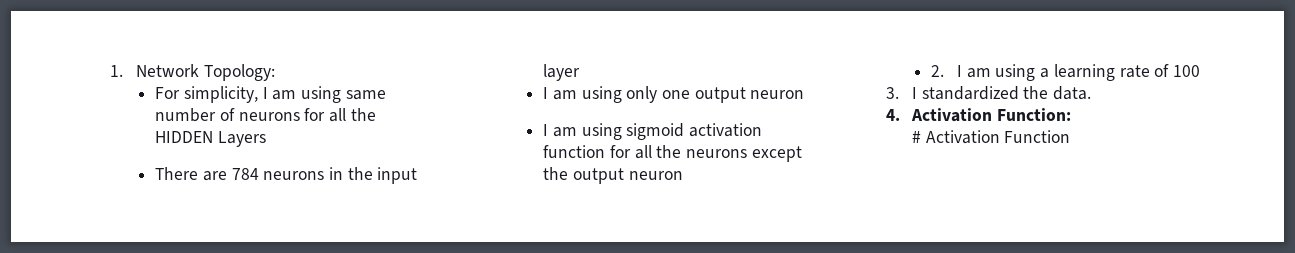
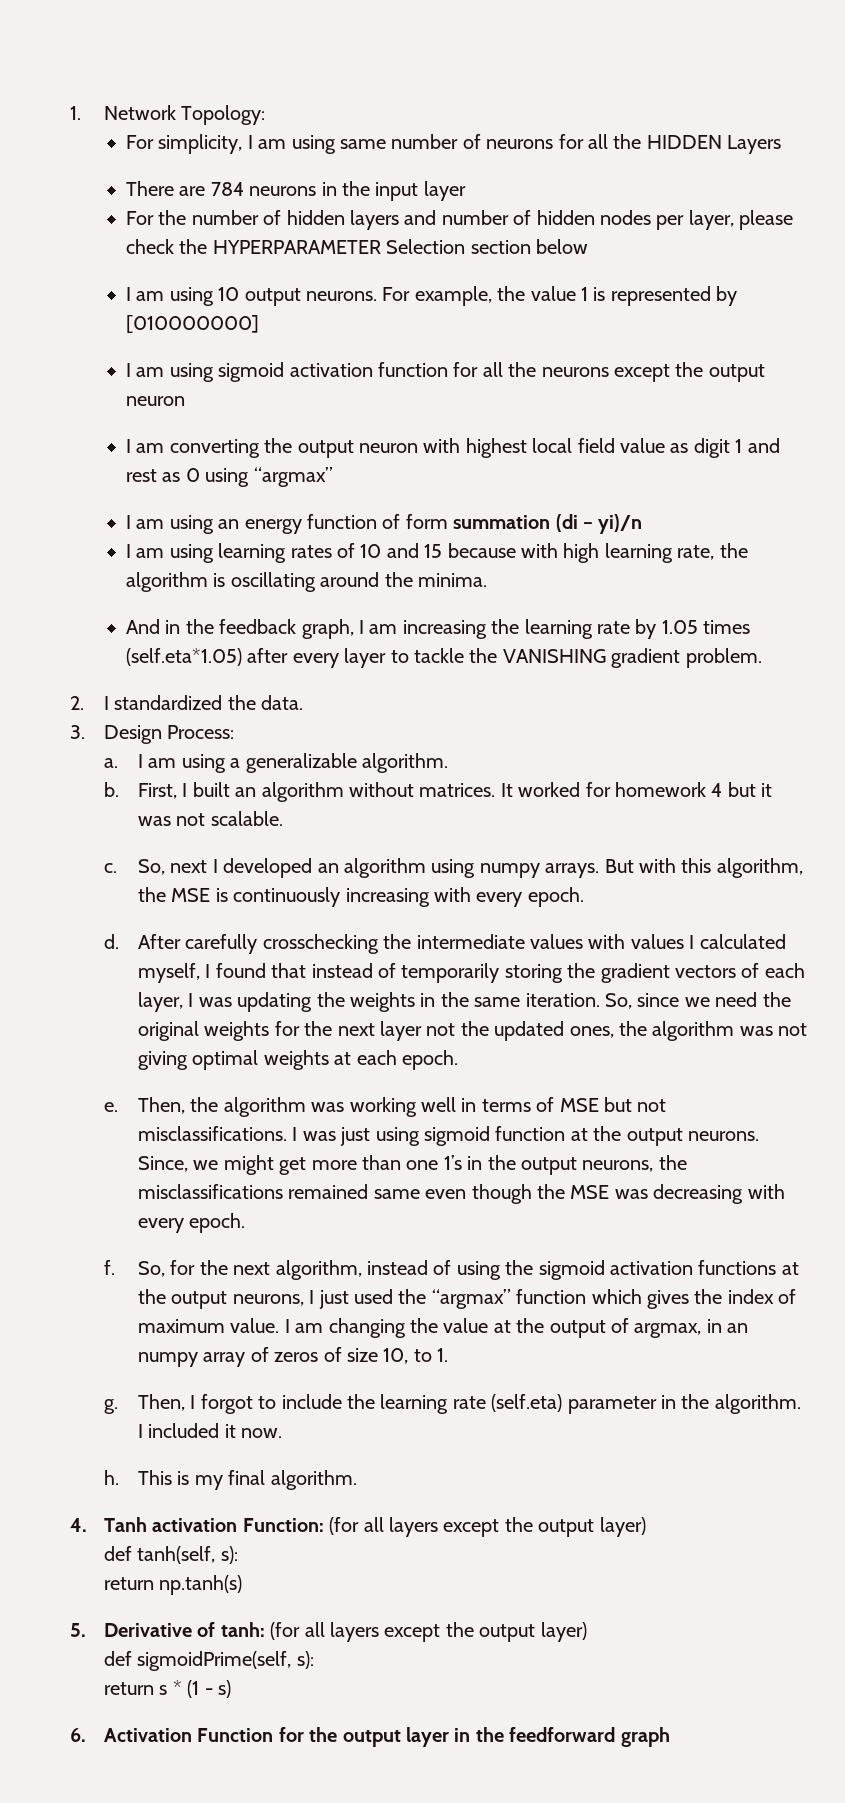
[543,86,805,103] I am using only one output neuron -> [125,210,794,230] [125,239,588,254] [125,286,738,306] [125,315,259,333] For the number of hidden layers and number of hidden nodes per layer, please check the HYPERPARAMETER Selection section below // I am using 10 output neurons. For example, the value 1 is represented by [010000000]
[931,64,1201,81] [885,86,1091,100] [885,108,1071,122] [911,130,1071,144] 2. I am using a learning rate of 100 // 3. I standardized the data. // 4. Activation Function: // # Activation Function -> [125,438,780,458] [125,467,333,487] [125,514,643,534] [125,543,748,563] [125,572,487,592] [125,619,751,639] [125,648,762,668] [69,695,304,710] [69,725,235,744] [103,753,448,773] [103,782,773,802] [137,811,283,826] [103,858,803,878] [137,887,584,907] [103,934,786,954] [137,963,805,983] [137,992,791,1012] [137,1021,808,1041] [137,1050,458,1070] [103,1097,667,1117] [137,1126,759,1146] [137,1155,687,1175] [137,1184,785,1204] [137,1213,246,1233] [103,1260,799,1280] [137,1289,797,1309] [137,1318,749,1338] [137,1347,449,1367] [103,1394,801,1414] [137,1423,283,1438] [103,1470,357,1490] [69,1517,646,1537] [103,1546,238,1564] [103,1575,243,1595] [69,1622,587,1642] [103,1651,314,1671] [103,1680,231,1698] [69,1727,670,1747] I am converting the output neuron with highest local field value as digit 1 and rest as 0 using “argmax” // I am using an energy function of form summation (di – yi)/n // I am using learning rates of 10 and 15 because with high learning rate, the algorithm is oscillating around the minima. // And in the feedback graph, I am increasing the learning rate by 1.05 times (self.eta*1.05) after every layer to tackle the VANISHING gradient problem. // 2. I standardized the data. // 3. Design Process: // a. I am using a generalizable algorithm. // b. First, I built an algorithm without matrices. It worked for homework 4 but it was not scalable. // c. So, next I developed an algorithm using numpy arrays. But with this algorithm, the MSE is continuously increasing with every epoch. // d. After carefully crosschecking the intermediate values with values I calculated myself, I found that instead of temporarily storing the gradient vectors of each layer, I was updating the weights in the same iteration. So, since we need the original weights for the next layer not the updated ones, the algorithm was not giving optimal weights at each epoch. // e. Then, the algorithm was working well in terms of MSE but not misclassifications. I was just using sigmoid function at the output neurons. Since, we might get more than one 1’s in the output neurons, the misclassifications remained same even though the MSE was decreasing with every epoch. // f. So, for the next algorithm, instead of using the sigmoid activation functions at the output neurons, I just used the “argmax” function which gives the index of maximum value. I am changing the value at the output of argmax, in an numpy array of zeros of size 10, to 1. // g. Then, I forgot to include the learning rate (self.eta) parameter in the algorithm. I included it now. // h. This is my final algorithm. // 4. Tanh activation Function: (for all layers except the output layer) // def tanh(self, s): // return np.tanh(s) // 5. Derivative of tanh: (for all layers except the output layer) // def sigmoidPrime(self, s): // return s * (1 - s) // 6. Activation Function for the output layer in the feedforward graph

